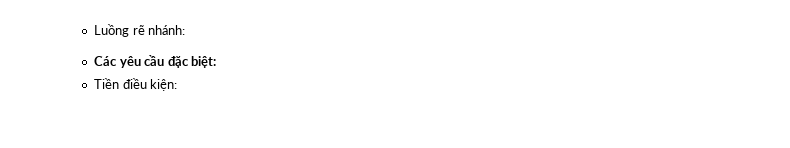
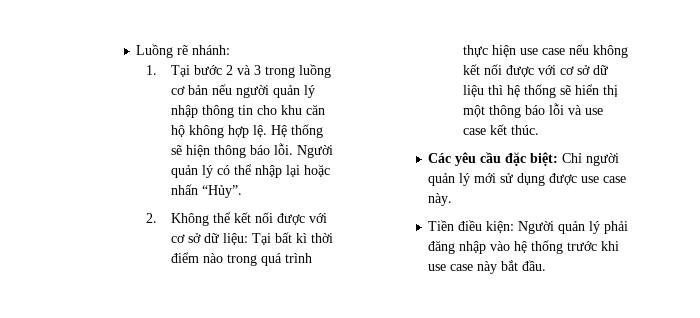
(186, 30) none -> [145,64,331,78] [170,84,315,98] [170,104,325,118] [170,124,323,138] [170,143,333,158] [170,164,330,178] [170,184,242,198] [145,212,327,226] [170,232,333,245] [170,252,312,266] [462,44,628,58] [462,64,608,77] [462,84,618,98] [462,103,603,118] [462,124,539,135] // 1. Tại bước 2 và 3 trong luồng cơ bản nếu người quản lý nhập thông tin cho khu căn hộ không hợp lệ. Hệ thống sẽ hiện thông báo lỗi. Người quản lý có thể nhập lại hoặc nhấn “Hủy”. // 2. Không thể kết nối được với cơ sở dữ liệu: Tại bất kì thời điểm nào trong quá trình thực hiện use case nếu không kết nối được với cơ sở dữ liệu thì hệ thống sẽ hiển thị một thông báo lỗi và use case kết thúc.
[94,78,178,91] // Tiền điều kiện: -> [562,153,620,166] [428,173,627,186] [428,193,453,206] [428,220,629,234] [428,240,620,254] [428,260,547,274] Chỉ người quản lý mới sử dụng được use case này. // Tiền điều kiện: Người quản lý phải đăng nhập vào hệ thống trước khi use case này bắt đầu.

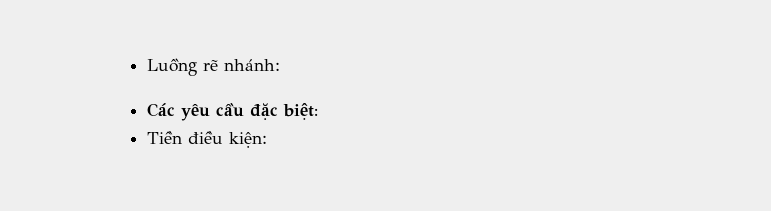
[145,64,331,78] [170,84,315,98] [170,104,325,118] [170,124,323,138] [170,143,333,158] [170,164,330,178] [170,184,242,198] [145,212,327,226] [170,232,333,245] [170,252,312,266] [462,44,628,58] [462,64,608,77] [462,84,618,98] [462,103,603,118] [462,124,539,135] // 1. Tại bước 2 và 3 trong luồng cơ bản nếu người quản lý nhập thông tin cho khu căn hộ không hợp lệ. Hệ thống sẽ hiện thông báo lỗi. Người quản lý có thể nhập lại hoặc nhấn “Hủy”. // 2. Không thể kết nối được với cơ sở dữ liệu: Tại bất kì thời điểm nào trong quá trình thực hiện use case nếu không kết nối được với cơ sở dữ liệu thì hệ thống sẽ hiển thị một thông báo lỗi và use case kết thúc. -> (280, 65) none
[562,153,620,166] [428,173,627,186] [428,193,453,206] [428,220,629,234] [428,240,620,254] [428,260,547,274] Chỉ người quản lý mới sử dụng được use case này. // Tiền điều kiện: Người quản lý phải đăng nhập vào hệ thống trước khi use case này bắt đầu. -> [146,131,267,148] // Tiền điều kiện:

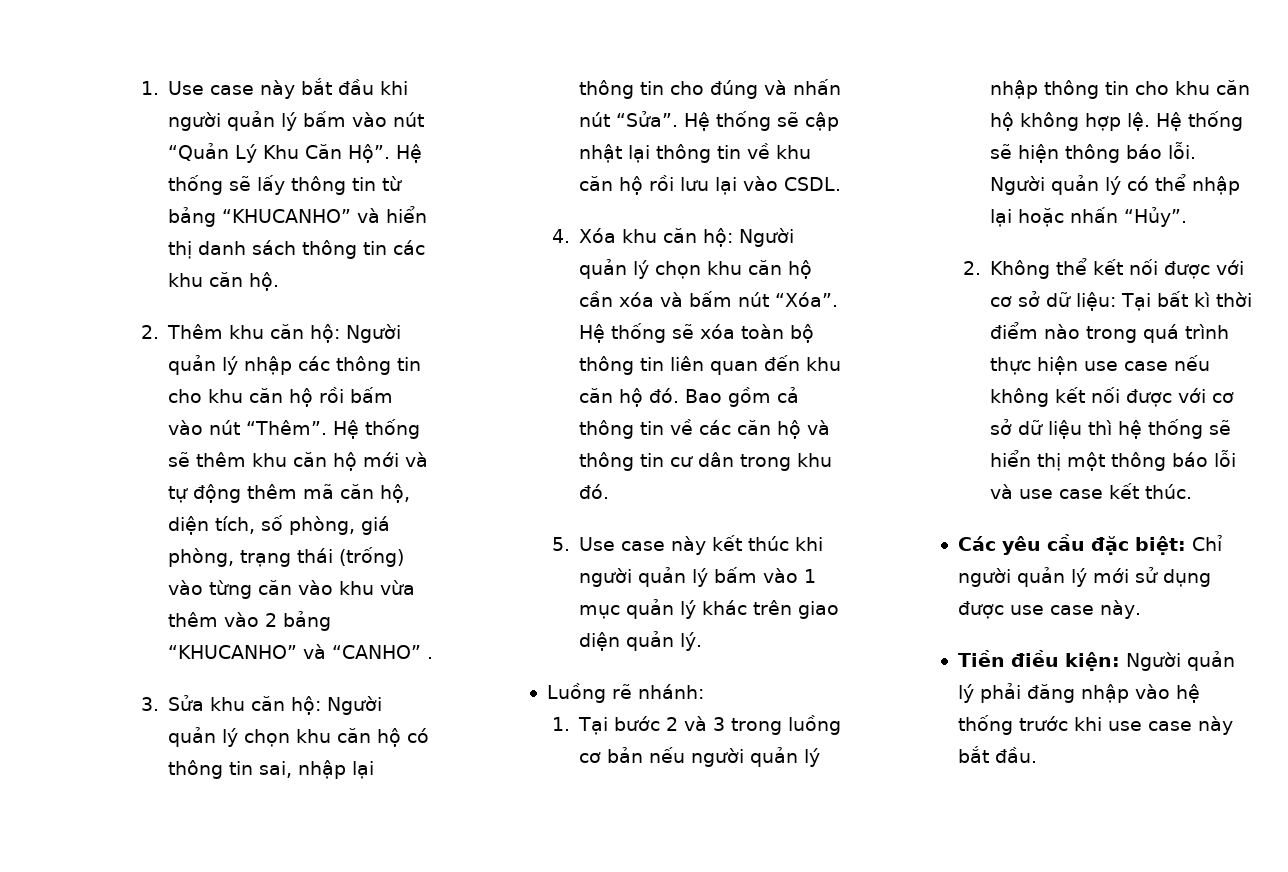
[146,58,280,76] Luồng rẽ nhánh: -> [140,78,408,99] [167,111,424,131] [167,143,422,163] [167,175,402,195] [167,206,427,227] [167,240,425,259] [167,272,279,291] [140,324,401,343] [167,355,421,375] [167,387,393,407] [167,419,420,439] [167,452,428,471] [167,484,410,503] [167,515,390,535] [167,547,404,567] [167,580,415,599] [167,611,331,631] [167,644,433,659] [140,695,382,715] [167,727,429,747] [167,760,374,779] [578,79,841,99] [578,111,839,131] [578,143,811,163] [578,175,841,195] [551,228,794,247] [578,259,812,279] [578,291,838,307] [578,323,814,343] [578,355,841,375] [578,387,799,407] [578,419,830,439] [578,452,832,471] [578,484,609,499] [551,535,823,555] [578,567,816,587] [578,599,839,619] [578,631,702,651] [546,683,704,703] [551,715,841,735] [578,747,820,767] [989,80,1250,99] [989,111,1243,131] [989,142,1196,163] [989,174,1240,195] [989,207,1187,227] [962,258,1244,279] [989,291,1252,311] [989,322,1229,343] [989,355,1210,375] [989,387,1234,407] [989,419,1231,439] [989,450,1236,471] [989,483,1192,499] 1. Use case này bắt đầu khi người quản lý bấm vào nút “Quản Lý Khu Căn Hộ”. Hệ thống sẽ lấy thông tin từ bảng “KHUCANHO” và hiển thị danh sách thông tin các khu căn hộ. // 2. Thêm khu căn hộ: Người quản lý nhập các thông tin cho khu căn hộ rồi bấm vào nút “Thêm”. Hệ thống sẽ thêm khu căn hộ mới và tự động thêm mã căn hộ, diện tích, số phòng, giá phòng, trạng thái (trống) vào từng căn vào khu vừa thêm vào 2 bảng “KHUCANHO” và “CANHO” . // 3. Sửa khu căn hộ: Người quản lý chọn khu căn hộ có thông tin sai, nhập lại thông tin cho đúng và nhấn nút “Sửa”. Hệ thống sẽ cập nhật lại thông tin về khu căn hộ rồi lưu lại vào CSDL. // 4. Xóa khu căn hộ: Người quản lý chọn khu căn hộ cần xóa và bấm nút “Xóa”. Hệ thống sẽ xóa toàn bộ thông tin liên quan đến khu căn hộ đó. Bao gồm cả thông tin về các căn hộ và thông tin cư dân trong khu đó. // 5. Use case này kết thúc khi người quản lý bấm vào 1 mục quản lý khác trên giao diện quản lý. // Luồng rẽ nhánh: // 1. Tại bước 2 và 3 trong luồng cơ bản nếu người quản lý nhập thông tin cho khu căn hộ không hợp lệ. Hệ thống sẽ hiện thông báo lỗi. Người quản lý có thể nhập lại hoặc nhấn “Hủy”. // 2. Không thể kết nối được với cơ sở dữ liệu: Tại bất kì thời điểm nào trong quá trình thực hiện use case nếu không kết nối được với cơ sở dữ liệu thì hệ thống sẽ hiển thị một thông báo lỗi và use case kết thúc.
[146,131,267,148] // Tiền điều kiện: -> [1191,535,1222,551] [957,567,1211,587] [957,600,1141,619] [957,650,1235,672] [957,683,1200,703] [957,715,1233,735] [957,746,1037,763] Chỉ người quản lý mới sử dụng được use case này. // Tiền điều kiện: Người quản lý phải đăng nhập vào hệ thống trước khi use case này bắt đầu.

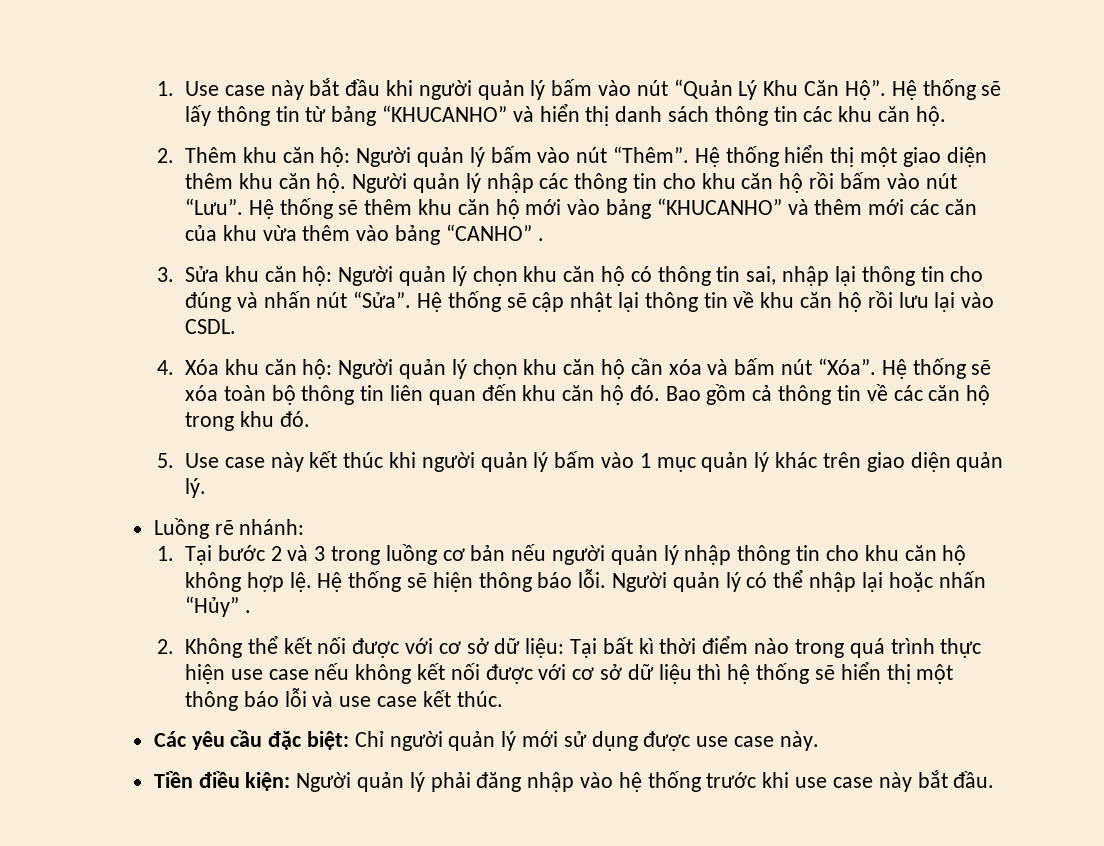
(238, 365) none -> [490,145,987,167] [185,173,481,193] bấm vào nút “Thêm”. Hệ thống hiển thị một giao diện thêm khu căn hộ. Người quản lý
[245,420,327,435] “Thêm”. -> [185,198,244,215] “Lưu”.
[404,452,428,467] [167,484,410,503] [167,515,390,535] [167,547,404,567] [167,580,415,599] [167,611,331,631] [167,644,326,659] và tự động thêm mã căn hộ, diện tích, số phòng, giá phòng, trạng thái (trống) vào từng căn vào khu vừa thêm vào 2 bảng “KHUCANHO” và -> [567,198,977,219] [185,225,441,245] vào bảng “KHUCANHO” và thêm mới các căn của khu vừa thêm vào bảng
[806,420,830,435] [578,452,734,471] và thông tin cư dân -> (991, 395) none
[1123,207,1187,227] “Hủy”. -> [185,596,251,617] “Hủy” .

